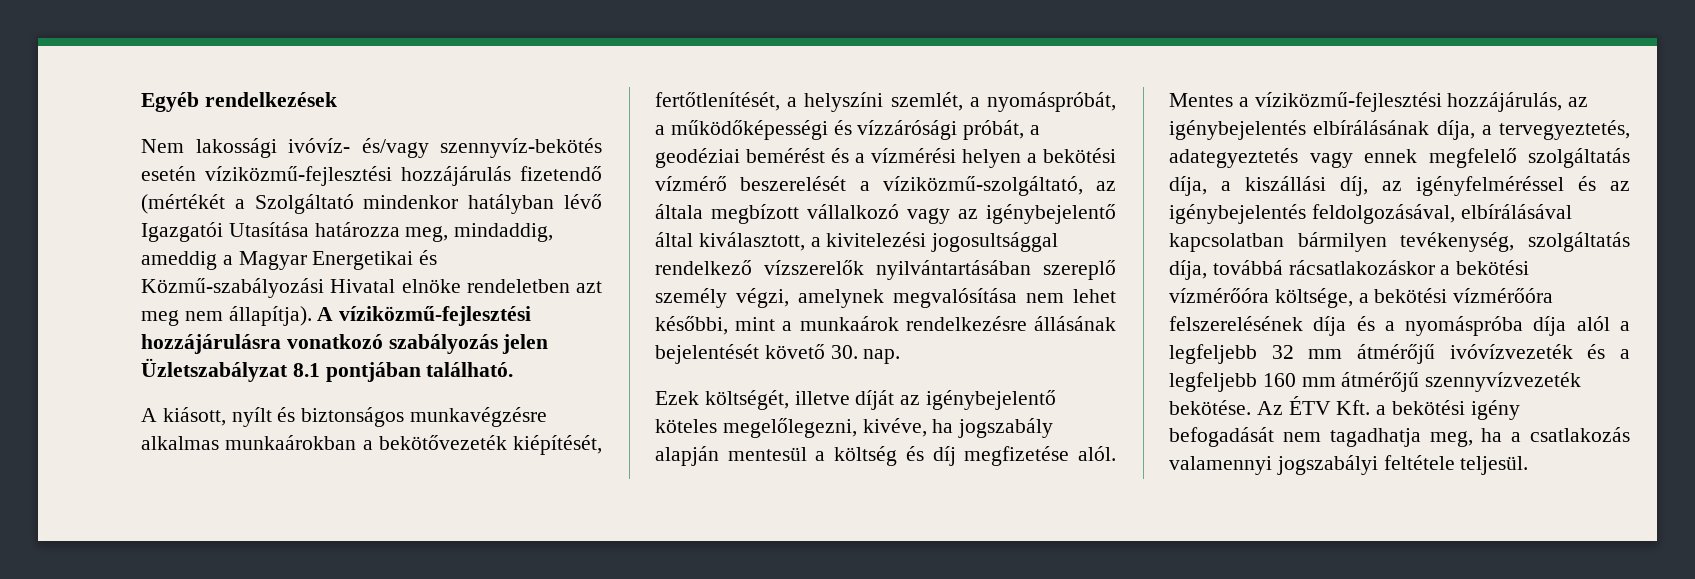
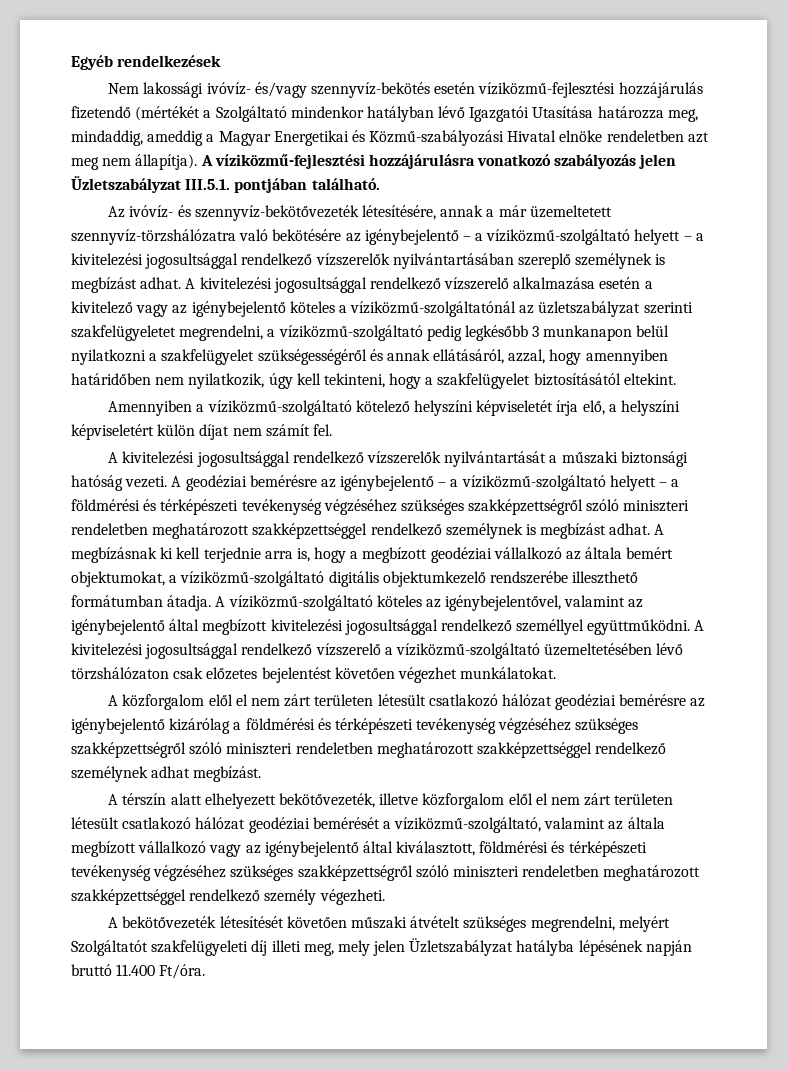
[292,363,320,377] 8.1 -> [185,179,231,190] III.5.1.
[141,407,548,427] [141,435,602,455] [655,92,1116,112] [655,120,1041,140] [655,148,1116,168] [655,176,847,191] A kiásott, nyílt és biztonságos munkavégzésre alkalmas munkaárokban a bekötővezeték kiépítését, fertőtlenítését, a helyszíni szemlét, a nyomáspróbát, a működőképességi és vízzárósági próbát, a geodéziai bemérést és a vízmérési helyen a bekötési vízmérő beszerelését -> [108,205,612,221] [71,229,704,245] [71,253,666,269] [71,277,653,293] [71,301,693,317] [71,325,670,341] [71,349,668,365] [71,373,676,389] [108,400,680,416] [71,424,332,440] [108,451,688,467] [71,475,680,491] [71,499,690,515] [71,523,665,539] [71,547,674,563] [71,571,639,587] [71,595,644,611] [71,619,705,635] [71,643,684,659] [71,667,557,683] [108,694,706,710] [71,718,639,734] [71,742,667,758] [71,766,262,782] [108,793,674,809] [71,817,380,833] Az ivóvíz- és szennyvíz-bekötővezeték létesítésére, annak a már üzemeltetett szennyvíz-törzshálózatra való bekötésére az igénybejelentő – a víziközmű-szolgáltató helyett – a kivitelezési jogosultsággal rendelkező vízszerelők nyilvántartásában szereplő személynek is megbízást adhat. A kivitelezési jogosultsággal rendelkező vízszerelő alkalmazása esetén a kivitelező vagy az igénybejelentő köteles a víziközmű-szolgáltatónál az üzletszabályzat szerinti szakfelügyeletet megrendelni, a víziközmű-szolgáltató pedig legkésőbb 3 munkanapon belül nyilatkozni a szakfelügyelet szükségességéről és annak ellátásáról, azzal, hogy amennyiben határidőben nem nyilatkozik, úgy kell tekinteni, hogy a szakfelügyelet biztosításától eltekint. // Amennyiben a víziközmű-szolgáltató kötelező helyszíni képviseletét írja elő, a helyszíni képviseletért külön díjat nem számít fel. // A kivitelezési jogosultsággal rendelkező vízszerelők nyilvántartását a műszaki biztonsági hatóság vezeti. A geodéziai bemérésre az igénybejelentő – a víziközmű-szolgáltató helyett – a földmérési és térképészeti tevékenység végzéséhez szükséges szakképzettségről szóló miniszteri rendeletben meghatározott szakképzettséggel rendelkező személynek is megbízást adhat. A megbízásnak ki kell terjednie arra is, hogy a megbízott geodéziai vállalkozó az általa bemért objektumokat, a víziközmű-szolgáltató digitális objektumkezelő rendszerébe illeszthető formátumban átadja. A víziközmű-szolgáltató köteles az igénybejelentővel, valamint az igénybejelentő által megbízott kivitelezési jogosultsággal rendelkező személlyel együttműködni. A kivitelezési jogosultsággal rendelkező vízszerelő a víziközmű-szolgáltató üzemeltetésében lévő törzshálózaton csak előzetes bejelentést követően végezhet munkálatokat. // A közforgalom elől el nem zárt területen létesült csatlakozó hálózat geodéziai bemérésre az igénybejelentő kizárólag a földmérési és térképészeti tevékenység végzéséhez szükséges szakképzettségről szóló miniszteri rendeletben meghatározott szakképzettséggel rendelkező személynek adhat megbízást. // A térszín alatt elhelyezett bekötővezeték, illetve közforgalom elől el nem zárt területen létesült csatlakozó hálózat geodéziai bemérését
(1083, 186) none -> [544,817,606,829] valamint
[810,232,1059,252] [655,260,1116,280] [655,288,1116,308] [655,316,1116,335] [655,344,901,364] [655,390,1057,410] [655,418,1054,438] [655,446,1116,466] [1169,92,1589,112] [1169,120,1630,140] [1169,148,1630,168] [1169,176,1630,196] [1169,204,1572,224] [1169,232,1630,252] [1169,260,1530,280] [1169,288,1554,308] [1169,316,1630,336] [1169,344,1630,364] [1169,372,1582,392] [1169,396,1520,420] [1169,427,1630,447] [1169,455,1529,475] a kivitelezési jogosultsággal rendelkező vízszerelők nyilvántartásában szereplő személy végzi, amelynek megvalósítása nem lehet későbbi, mint a munkaárok rendelkezésre állásának bejelentését követő 30. nap. // Ezek költségét, illetve díját az igénybejelentő köteles megelőlegezni, kivéve, ha jogszabály alapján mentesül a költség és díj megfizetése alól. Mentes a víziközmű-fejlesztési hozzájárulás, az igénybejelentés elbírálásának díja, a tervegyeztetés, adategyeztetés vagy ennek megfelelő szolgáltatás díja, a kiszállási díj, az igényfelméréssel és az igénybejelentés feldolgozásával, elbírálásával kapcsolatban bármilyen tevékenység, szolgáltatás díja, továbbá rácsatlakozáskor a bekötési vízmérőóra költsége, a bekötési vízmérőóra felszerelésének díja és a nyomáspróba díja alól a legfeljebb 32 mm átmérőjű ivóvízvezeték és a legfeljebb 160 mm átmérőjű szennyvízvezeték bekötése. Az ÉTV Kft. a bekötési igény befogadását nem tagadhatja meg, ha a csatlakozás valamennyi jogszabályi feltétele teljesül. -> [479,841,647,857] [71,865,701,881] [71,889,385,905] [108,916,670,932] [71,938,692,956] [71,964,206,979] földmérési és térképészeti tevékenység végzéséhez szükséges szakképzettségről szóló miniszteri rendeletben meghatározott szakképzettséggel rendelkező személy végezheti. // A bekötővezeték létesítését követően műszaki átvételt szükséges megrendelni, melyért Szolgáltatót szakfelügyeleti díj illeti meg, mely jelen Üzletszabályzat hatályba lépésének napján bruttó 11.400 Ft/óra.

